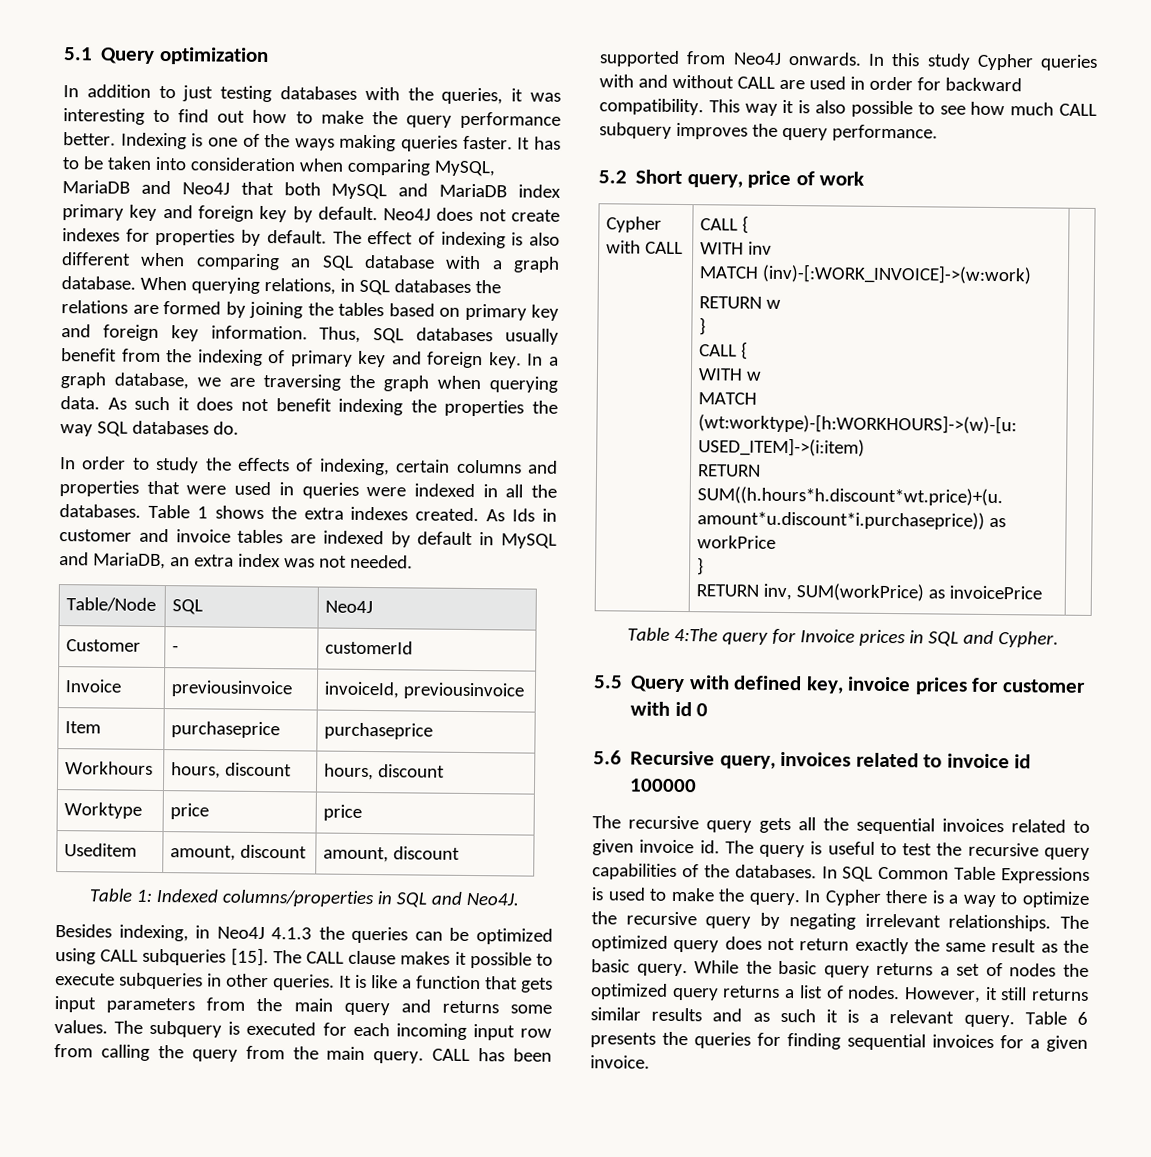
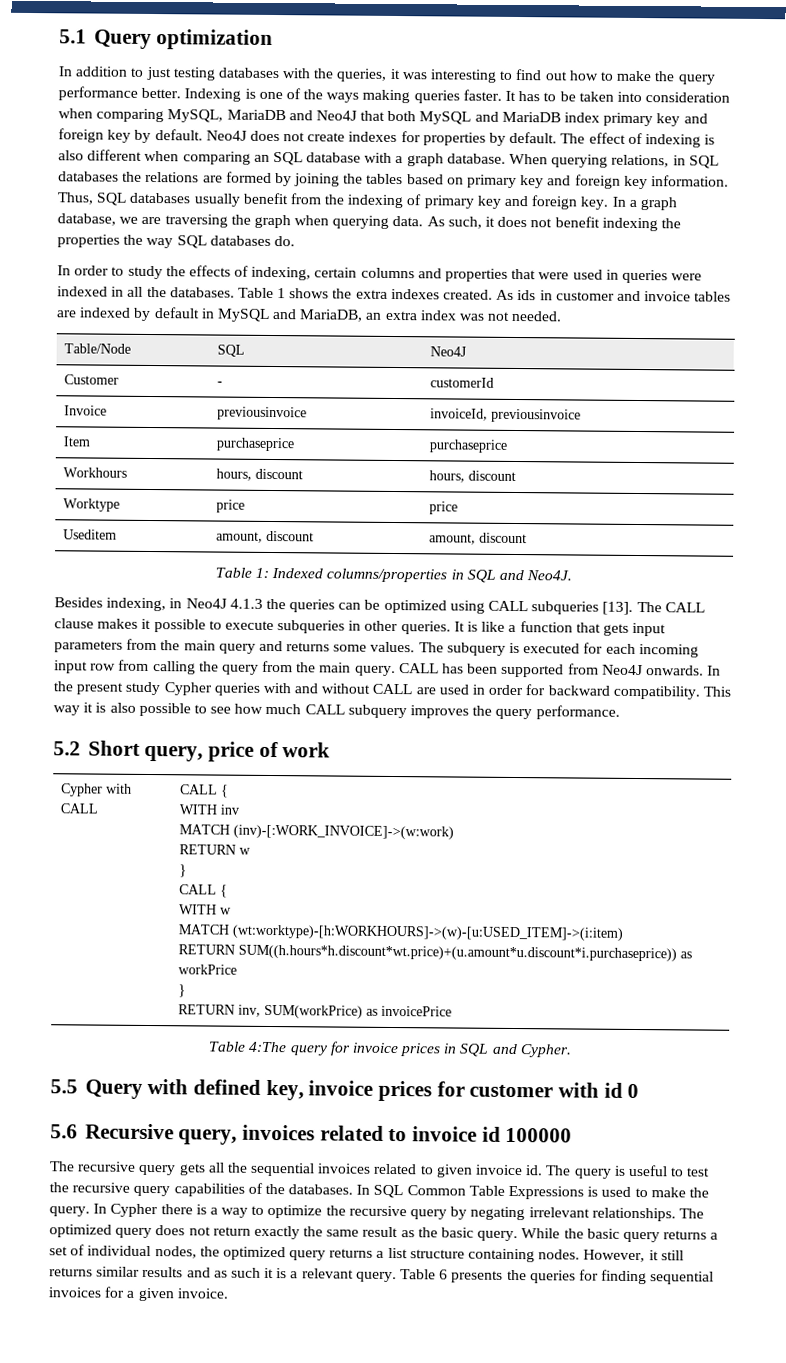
[134,396,171,411] such -> [447,216,482,229] such,
[512,508,536,522] Ids -> [517,290,537,301] ids
[230,947,269,967] [15]. -> [602,601,634,615] [13].
[891,53,921,67] this -> [53,681,124,695] the present
[800,629,856,643] Invoice -> [351,1042,399,1054] invoice
[1009,963,1057,977] nodes -> [87,1245,197,1259] individual nodes,
[825,985,844,999] of -> [409,1248,536,1263] structure containing

